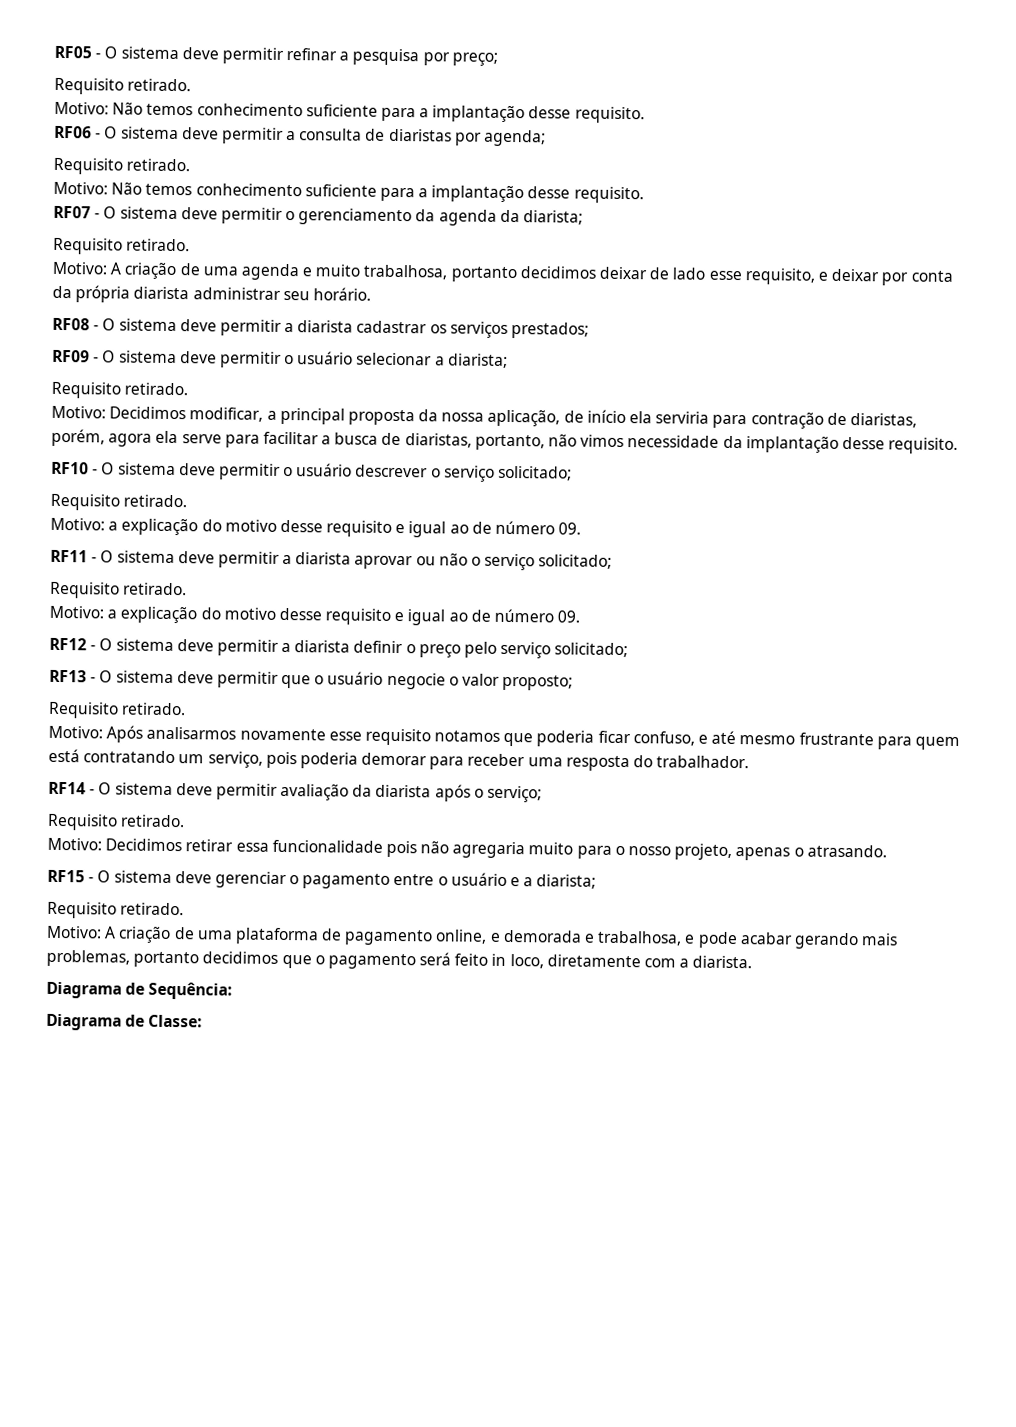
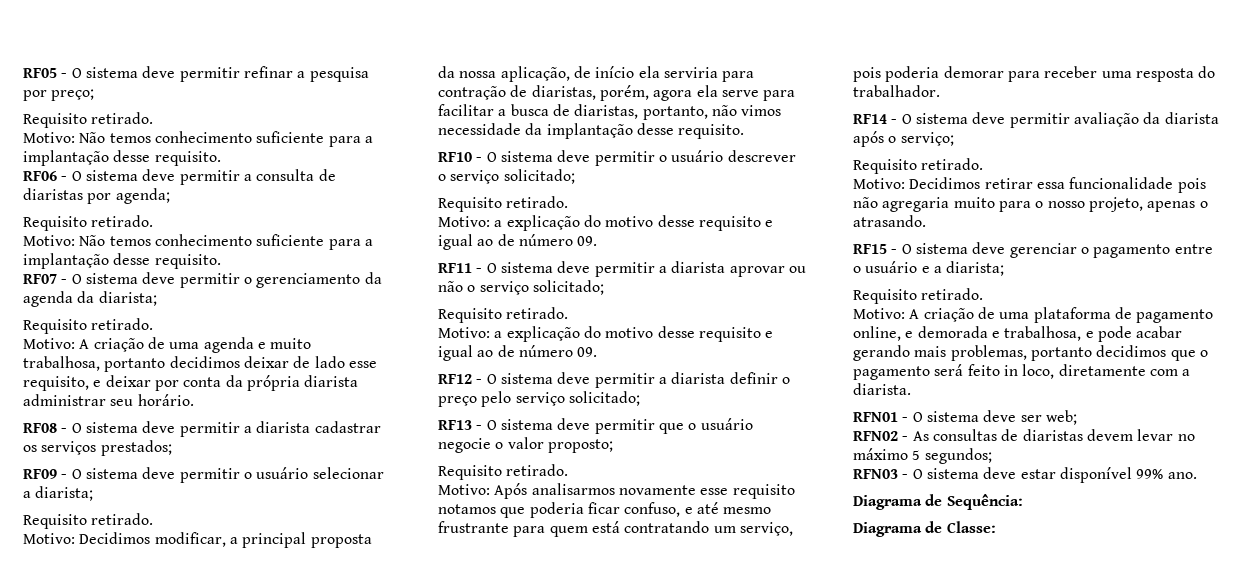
(753, 962) none -> [853,410,1077,425] [853,429,1195,441] [853,448,992,464] [853,467,1197,483] // RFN01 - O sistema deve ser web; // RFN02 - As consultas de diaristas devem levar no máximo 5 segundos; // RFN03 - O sistema deve estar disponível 99% ano.

